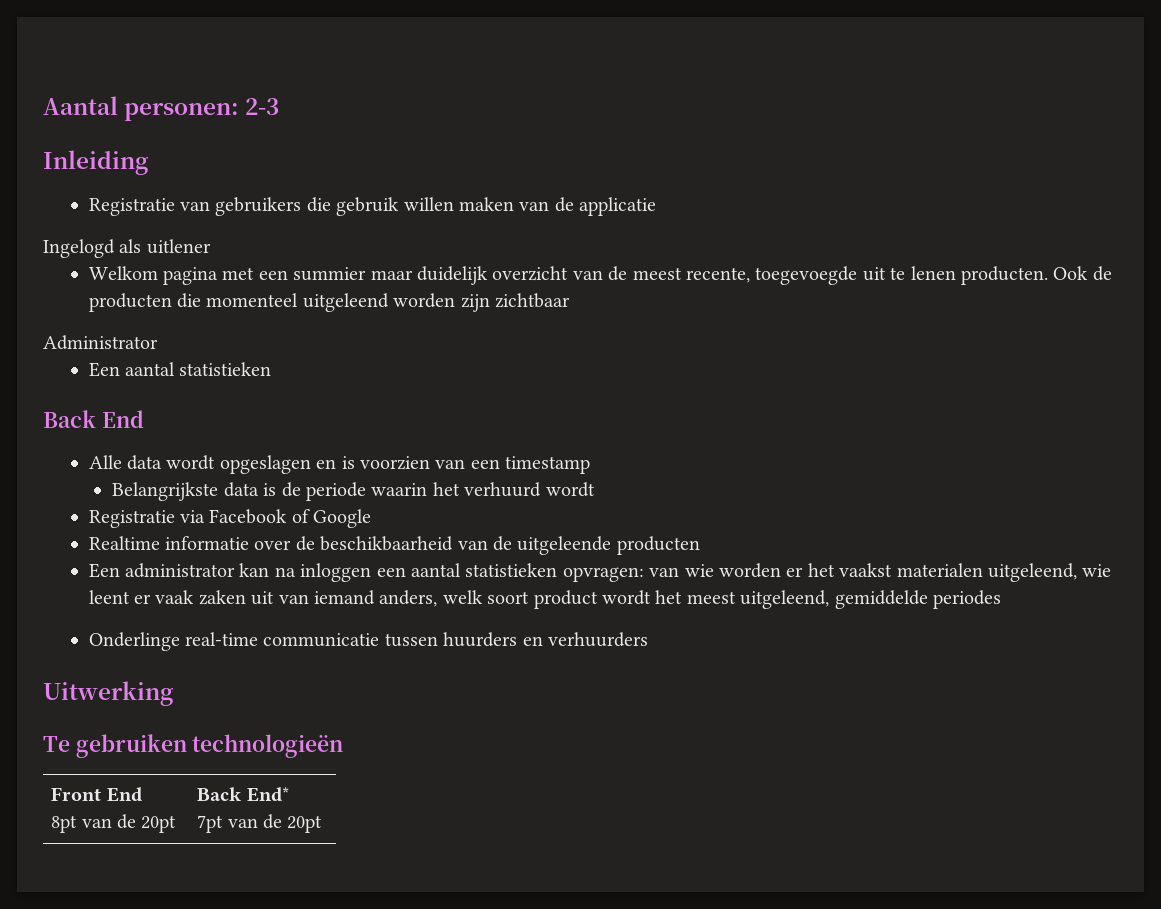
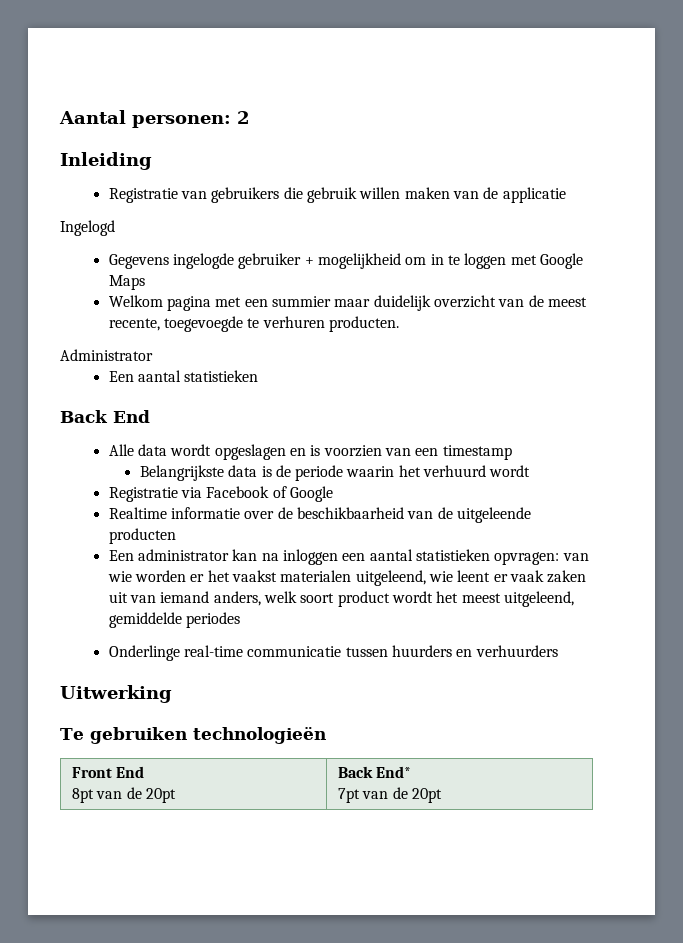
[245,98,280,115] 2-3 -> [237,111,250,124] 2
[119,239,211,254] als uitlener -> [108,253,583,269] [108,275,145,290] // Gegevens ingelogde gebruiker + mogelijkheid om in te loggen met Google Maps
[862,266,1112,285] [88,293,571,312] uit te lenen producten. Ook de producten die momenteel uitgeleend worden zijn zichtbaar -> [247,316,400,332] te verhuren producten.

